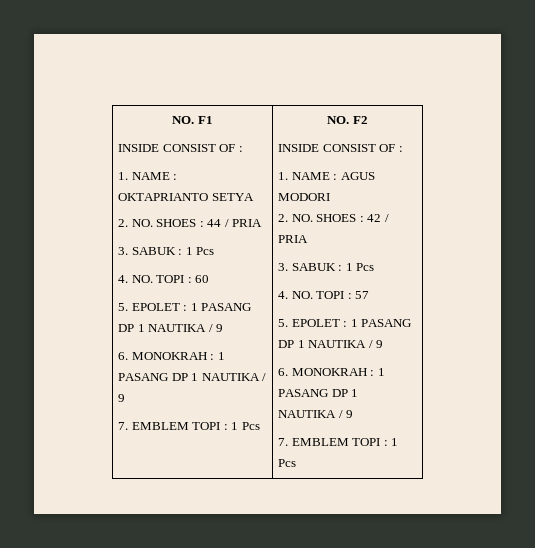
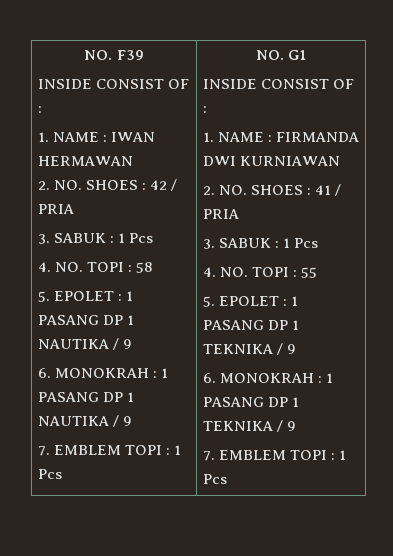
[172,116,213,124] [118,144,243,152] [118,172,178,180] [118,193,254,201] [118,219,222,227] NO. F1 // INSIDE CONSIST OF : // 1. NAME : OKTAPRIANTO SETYA // 2. NO. SHOES : 44 -> [84,50,144,60] [37,79,189,89] [37,106,42,113] [37,132,155,142] [37,156,133,166] [37,180,167,190] NO. F39 // INSIDE CONSIST OF : // 1. NAME : IWAN HERMAWAN // 2. NO. SHOES : 42
[195,275,210,283] 60 -> [135,262,153,273] 58
[352,116,368,124] [278,144,403,152] [278,172,375,180] [278,193,331,201] [278,214,382,222] F2 // INSIDE CONSIST OF : // 1. NAME : AGUS MODORI // 2. NO. SHOES : 42 -> [288,50,307,60] [202,79,354,89] [202,106,207,113] [202,132,359,142] [202,156,340,166] [202,185,331,195] G1 // INSIDE CONSIST OF : // 1. NAME : FIRMANDA DWI KURNIAWAN // 2. NO. SHOES : 41
[355,291,370,299] [278,319,412,327] [278,340,384,348] [278,368,385,376] [278,389,359,397] [278,410,337,418] 57 // 5. EPOLET : 1 PASANG DP 1 NAUTIKA / 9 // 6. MONOKRAH : 1 PASANG DP 1 NAUTIKA -> [300,267,317,278] [202,296,298,307] [202,320,299,330] [202,343,296,355] [202,373,333,383] [202,397,299,407] [202,421,273,431] 55 // 5. EPOLET : 1 PASANG DP 1 TEKNIKA / 9 // 6. MONOKRAH : 1 PASANG DP 1 TEKNIKA

